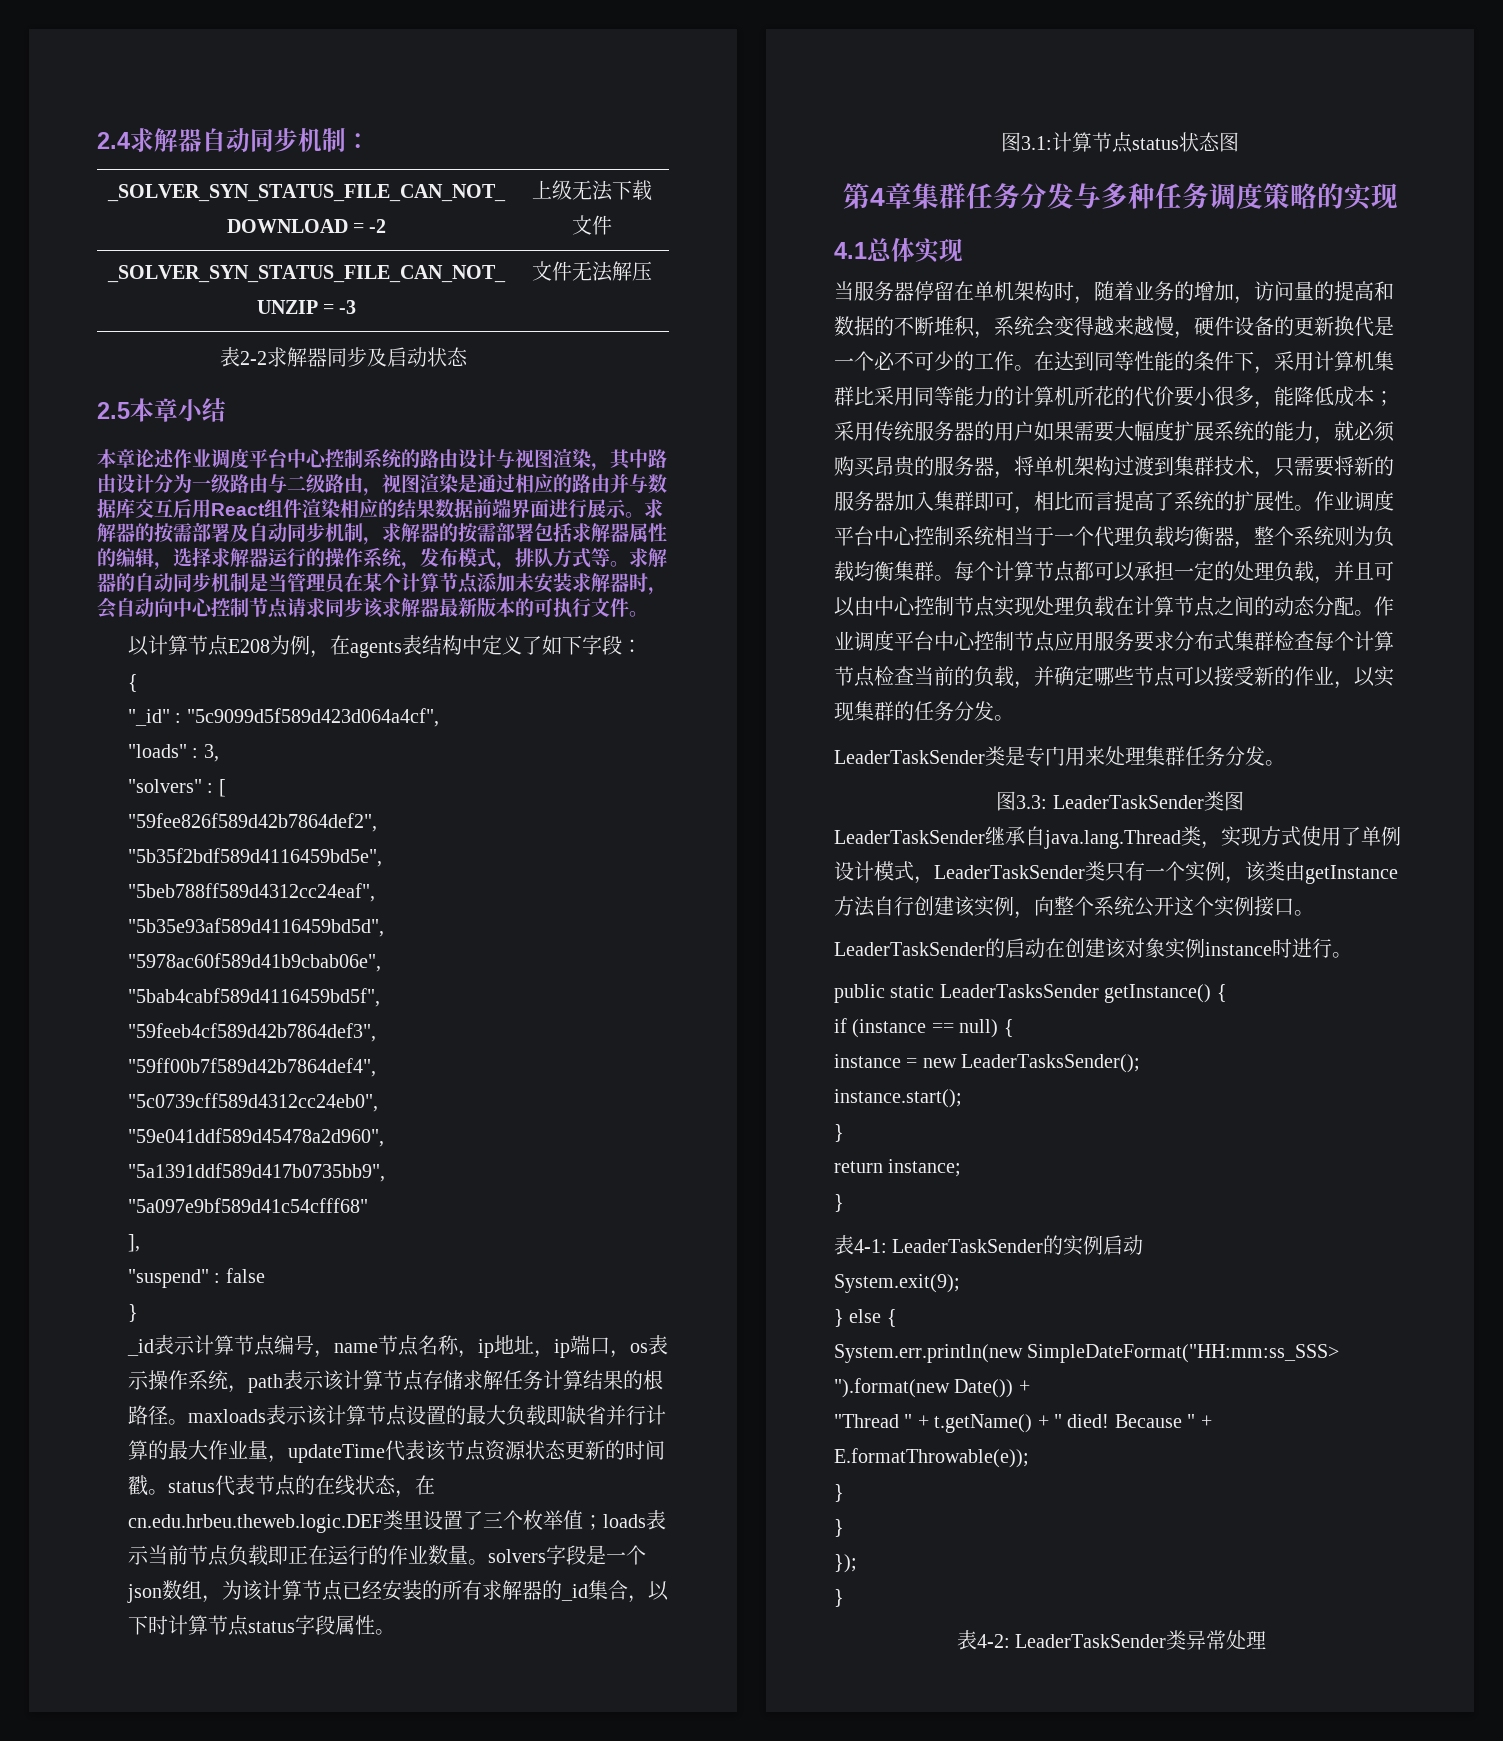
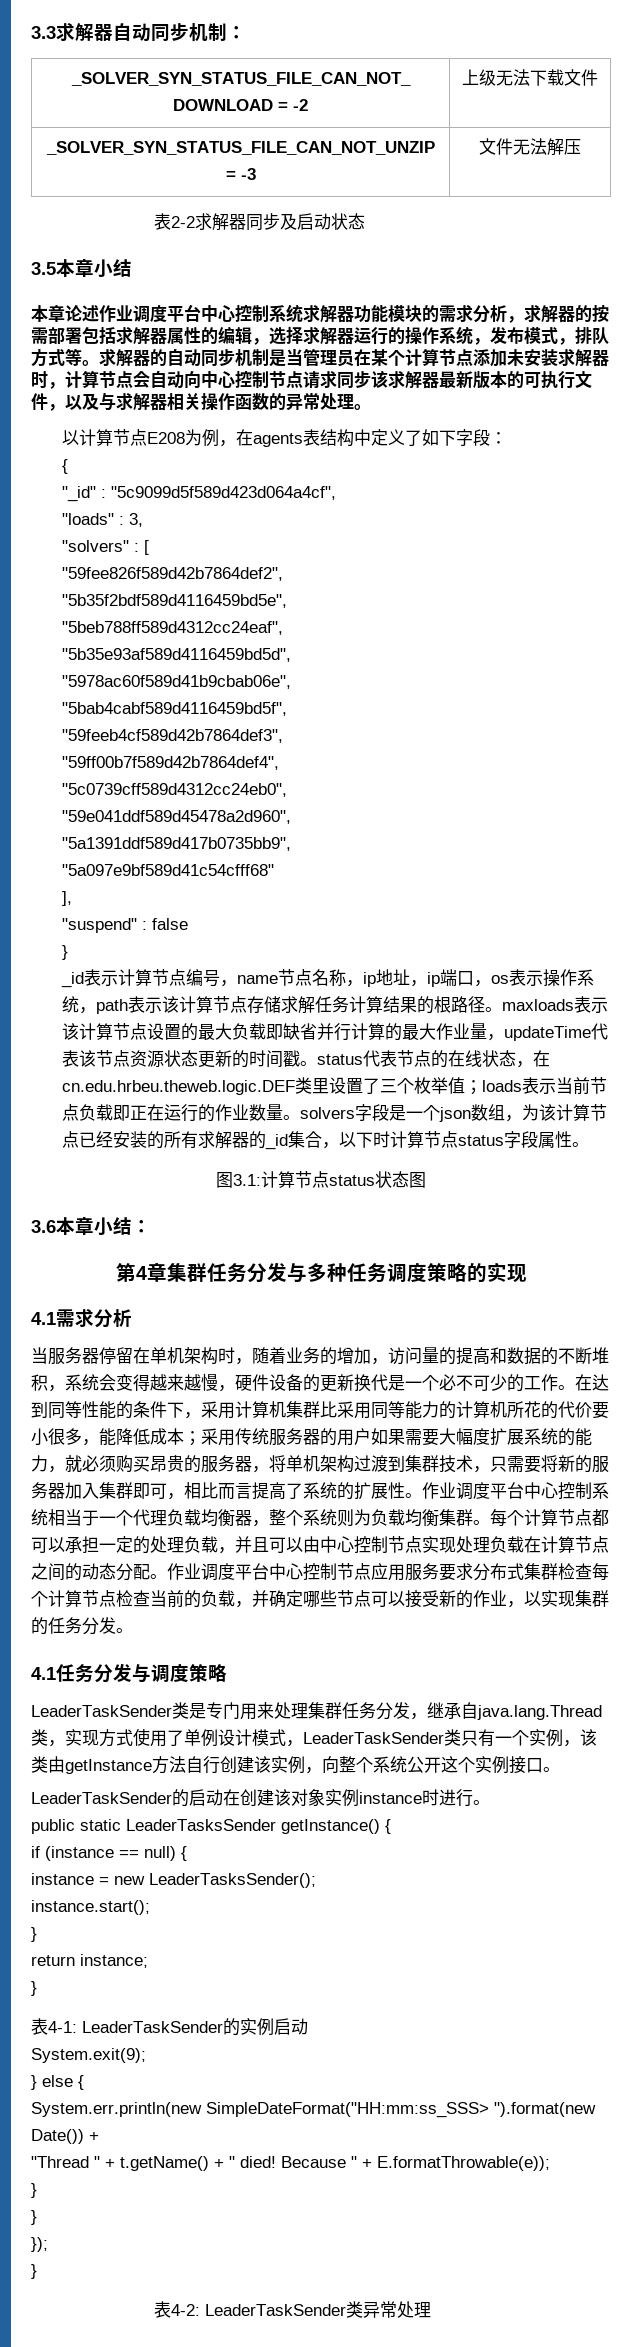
[97,132,130,149] 2.4 -> [31,26,56,39] 3.3
[97,402,130,419] 2.5 -> [31,262,56,275] 3.5
[401,448,667,471] [97,473,667,496] [97,498,663,518] [97,522,363,543] 的路由设计与视图渲染，其中路由设计分为一级路由与二级路由，视图渲染是通过相应的路由并与数据库交互后用React组件渲染相应的结果数据前端界面进行展示。求解器的按需部署及自动同步机制 -> [303,304,507,323] 求解器功能模块的需求分析
(667, 591) none -> [65,370,133,388] 计算节点
(629, 607) none -> [48,392,354,411] ，以及与求解器相关操作函数的异常处理
(1239, 142) none -> [31,1217,151,1236] // 3.6本章小结：
[867,237,963,263] 总体实现 -> [56,1308,132,1328] 需求分析
(1014, 718) none -> [31,1663,227,1683] // 4.1任务分发与调度策略
[1265,760,1285,766] [996,791,1244,811] [834,830,985,844] 。 // 图3.3: LeaderTaskSender类图 // LeaderTaskSender -> [410,1713,427,1720] ，

